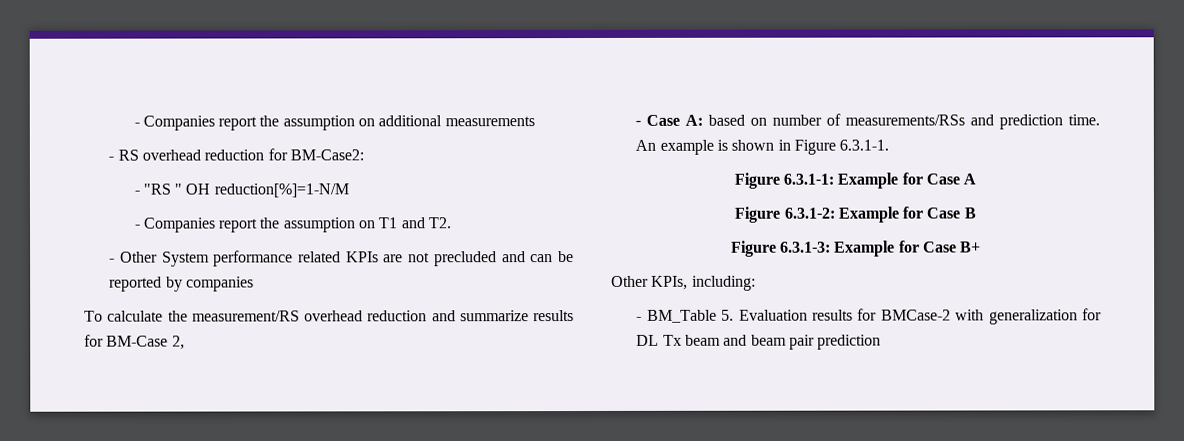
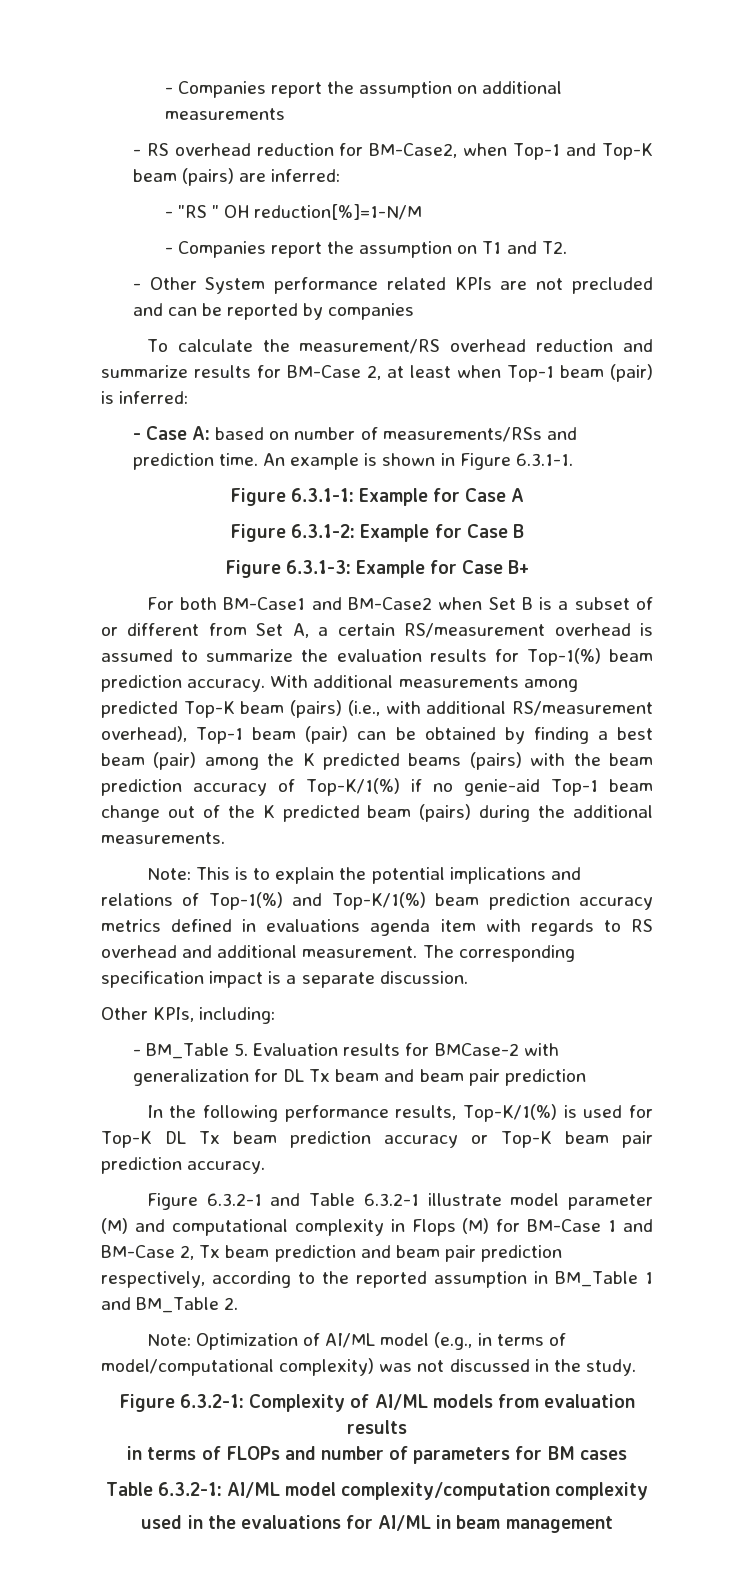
[289,149,364,161] BM-Case2: -> [369,143,654,160] [132,168,341,186] BM-Case2, when Top-1 and Top-K beam (pairs) are inferred:
(185, 342) none -> [387,364,653,382] [101,391,189,404] at least when Top-1 beam (pair) is inferred:
(982, 247) none -> [146,597,653,610] [101,623,654,638] [101,648,653,666] [101,675,578,692] [101,700,654,718] [101,726,653,744] [101,752,653,770] [101,778,653,796] [101,804,653,822] [101,832,225,844] [146,867,581,884] [101,892,653,910] [101,919,653,936] [101,945,575,962] [101,971,468,988] // For both BM-Case1 and BM-Case2 when Set B is a subset of or different from Set A, a certain RS/measurement overhead is assumed to summarize the evaluation results for Top-1(%) beam prediction accuracy. With additional measurements among predicted Top-K beam (pairs) (i.e., with additional RS/measurement overhead), Top-1 beam (pair) can be obtained by finding a best beam (pair) among the K predicted beams (pairs) with the beam prediction accuracy of Top-K/1(%) if no genie-aid Top-1 beam change out of the K predicted beam (pairs) during the additional measurements. // Note: This is to explain the potential implications and relations of Top-1(%) and Top-K/1(%) beam prediction accuracy metrics defined in evaluations agenda item with regards to RS overhead and additional measurement. The corresponding specification impact is a separate discussion.
(882, 342) none -> [146,1104,653,1122] [101,1131,653,1148] [101,1157,266,1174] [146,1193,653,1210] [101,1218,653,1236] [101,1245,563,1262] [101,1271,653,1288] [101,1297,239,1313] [146,1332,566,1350] [101,1358,636,1376] [119,1394,635,1412] [347,1420,407,1434] [127,1446,627,1464] [105,1482,649,1500] [141,1515,613,1533] // In the following performance results, Top-K/1(%) is used for Top-K DL Tx beam prediction accuracy or Top-K beam pair prediction accuracy. // Figure 6.3.2-1 and Table 6.3.2-1 illustrate model parameter (M) and computational complexity in Flops (M) for BM-Case 1 and BM-Case 2, Tx beam prediction and beam pair prediction respectively, according to the reported assumption in BM_Table 1 and BM_Table 2. // Note: Optimization of AI/ML model (e.g., in terms of model/computational complexity) was not discussed in the study. // Figure 6.3.2-1: Complexity of AI/ML models from evaluation results // in terms of FLOPs and number of parameters for BM cases // Table 6.3.2-1: AI/ML model complexity/computation complexity // used in the evaluations for AI/ML in beam management

